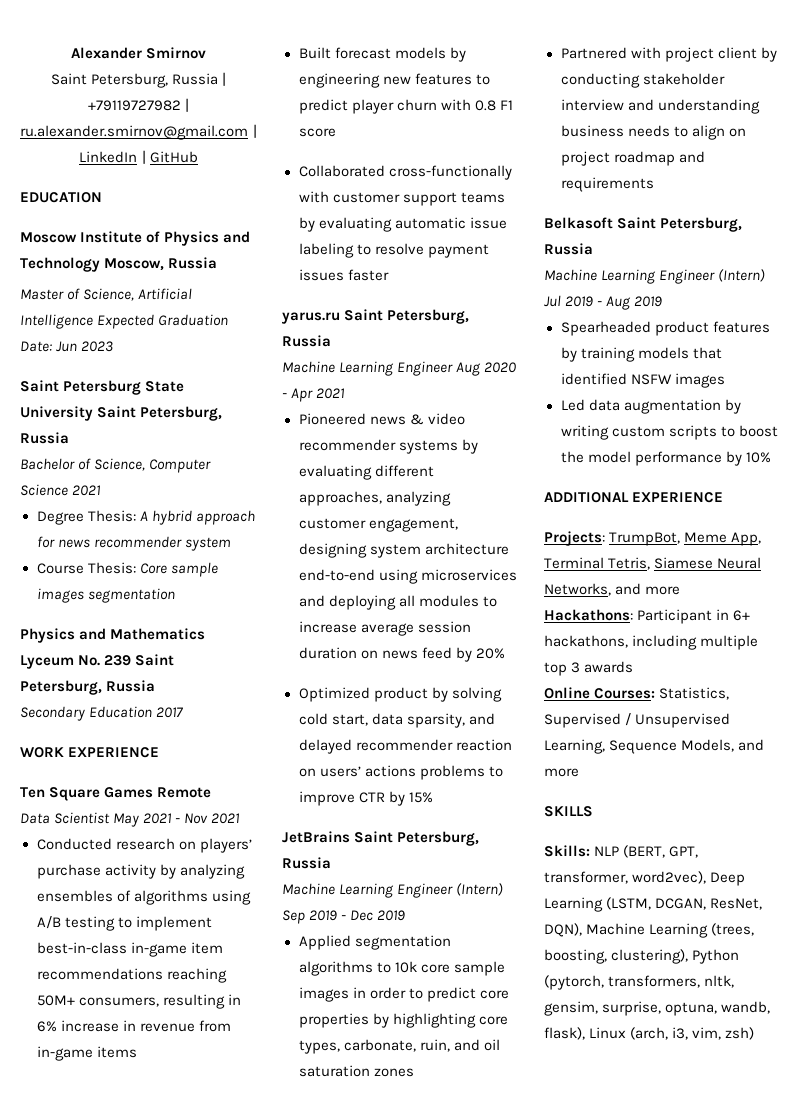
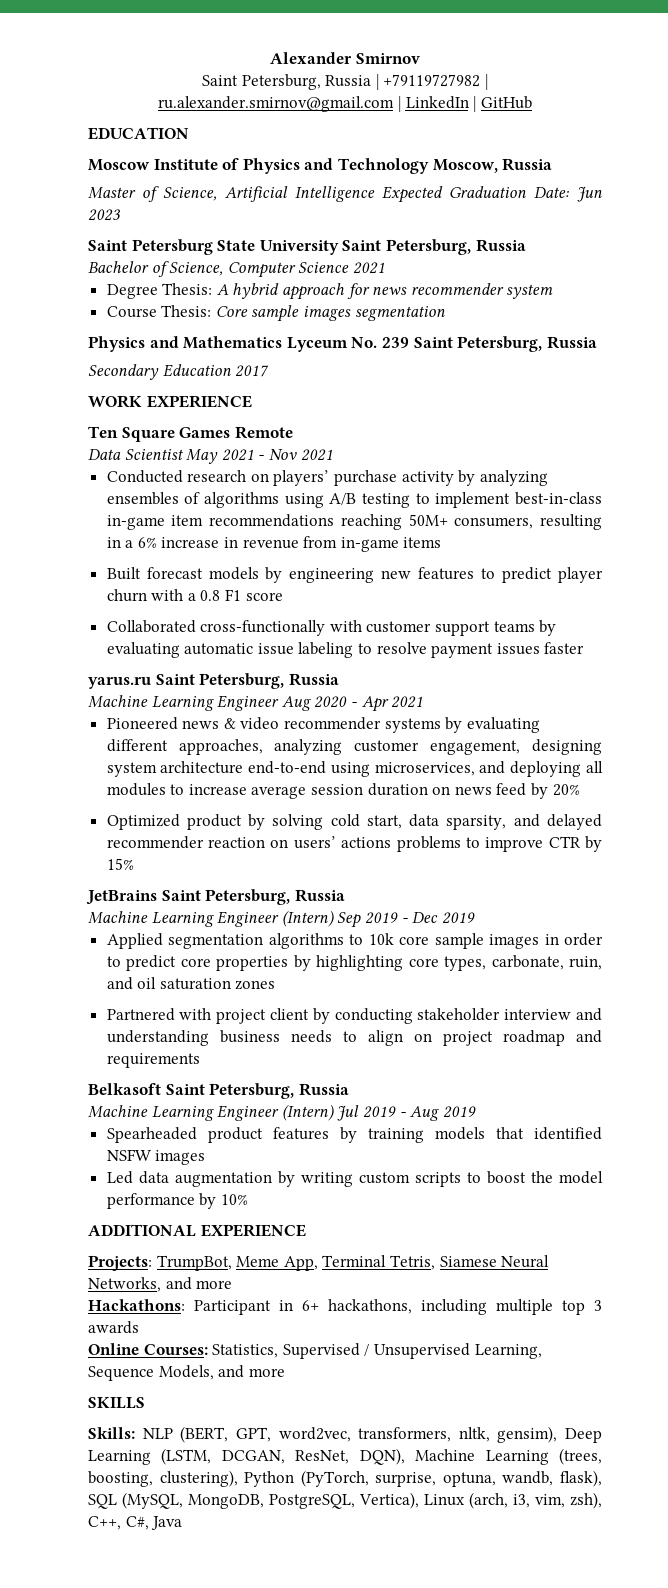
(241, 999) none -> [125,540,134,548] a
(471, 105) none -> [187,593,196,601] a
[420,569,517,581] microservices -> [374,762,475,776] microservices,
[544,871,707,884] transformer, word2vec), -> [278,1426,558,1443] word2vec, transformers, nltk, gensim),
[544,975,735,990] [544,1001,771,1016] [544,1027,755,1040] (pytorch, transformers, nltk, gensim, surprise, optuna, wandb, flask), Linux (arch, i3, vim, zsh) -> [300,1470,602,1487] [88,1492,602,1509] [88,1516,183,1530] (PyTorch, surprise, optuna, wandb, flask), SQL (MySQL, MongoDB, PostgreSQL, Vertica), Linux (arch, i3, vim, zsh), C++, C#, Java

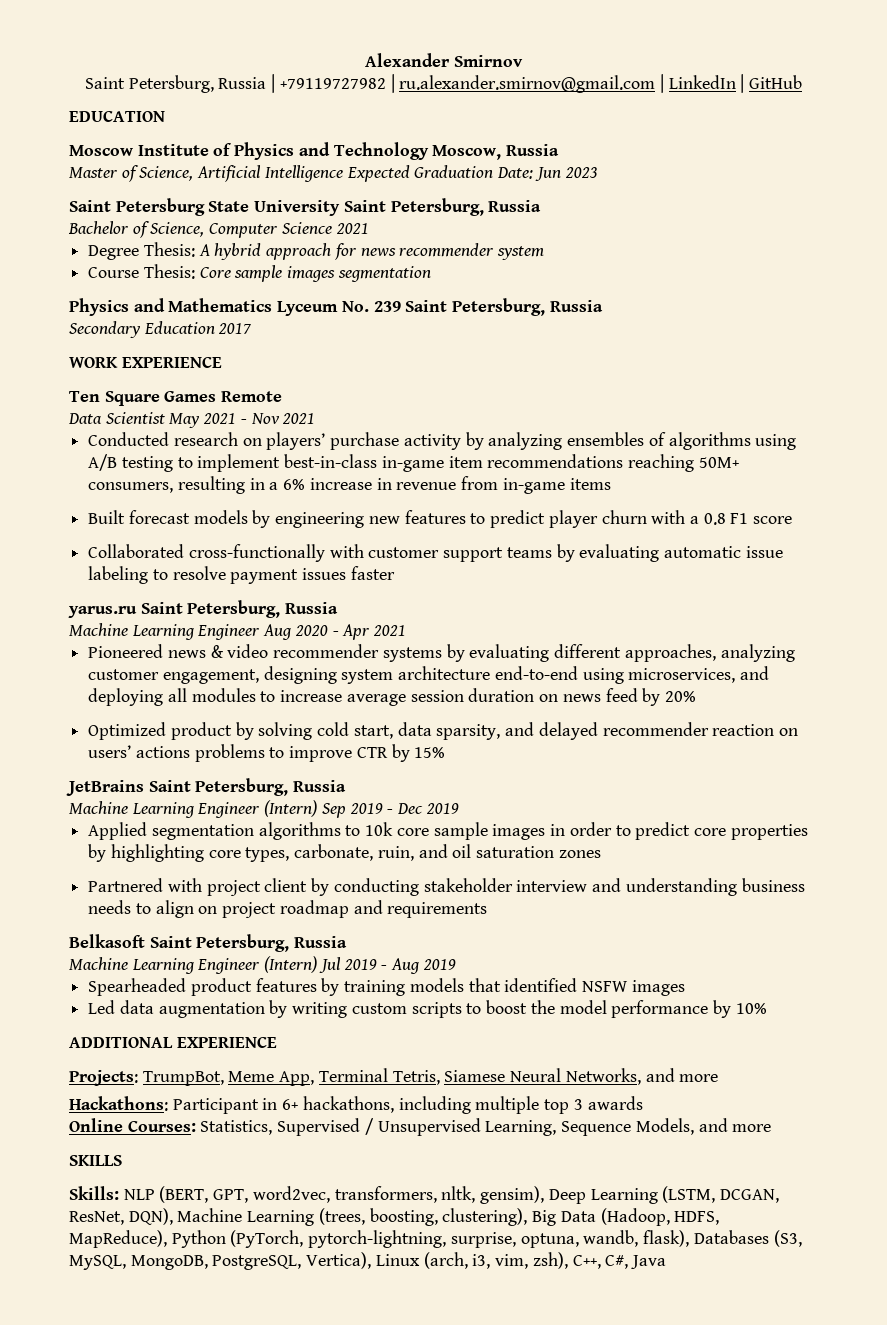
(238, 1478) none -> [532,1208,720,1226] [69,1230,167,1248] Big Data (Hadoop, HDFS, MapReduce),
(369, 1478) none -> [308,1230,447,1248] pytorch-lightning,
[88,1492,183,1509] SQL (MySQL, -> [693,1230,802,1247] [69,1255,126,1270] Databases (S3, MySQL,

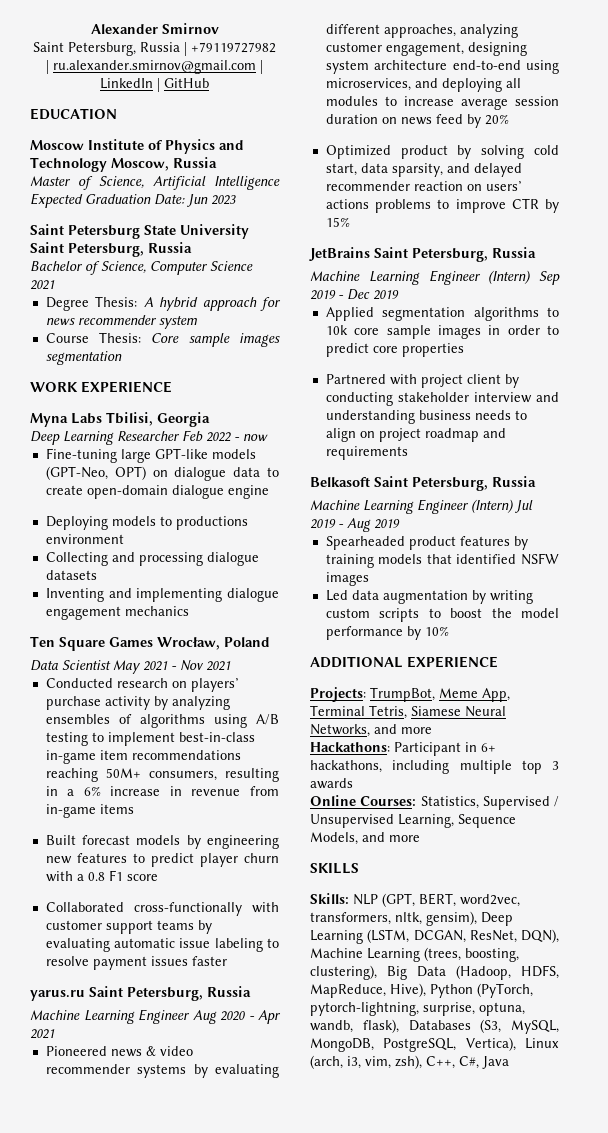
[69,298,603,316] [69,321,252,338] [69,357,222,368] Physics and Mathematics Lyceum No. 239 Saint Petersburg, Russia // Secondary Education 2017 // WORK EXPERIENCE -> [30,381,172,393] [30,412,210,427] [30,430,268,445] [45,448,256,463] [45,466,279,481] [45,485,269,499] [45,516,248,530] [45,534,124,544] [45,552,259,566] [45,570,97,580] [45,588,279,602] [45,606,189,620] WORK EXPERIENCE // Myna Labs Tbilisi, Georgia // Deep Learning Researcher Feb 2022 - now // Fine-tuning large GPT-like models (GPT-Neo, OPT) on dialogue data to create open-domain dialogue engine // Deploying models to productions environment // Collecting and processing dialogue datasets // Inventing and implementing dialogue engagement mechanics
[221,391,283,402] Remote -> [157,637,270,650] Wrocław, Poland
[88,844,601,862] by highlighting core types, carbonate, ruin, and oil saturation zones -> (464, 350) none
[159,1186,249,1203] (BERT, GPT, -> [382,893,456,907] (GPT, BERT,
[69,1230,167,1248] MapReduce), -> [310,983,426,998] MapReduce, Hive),

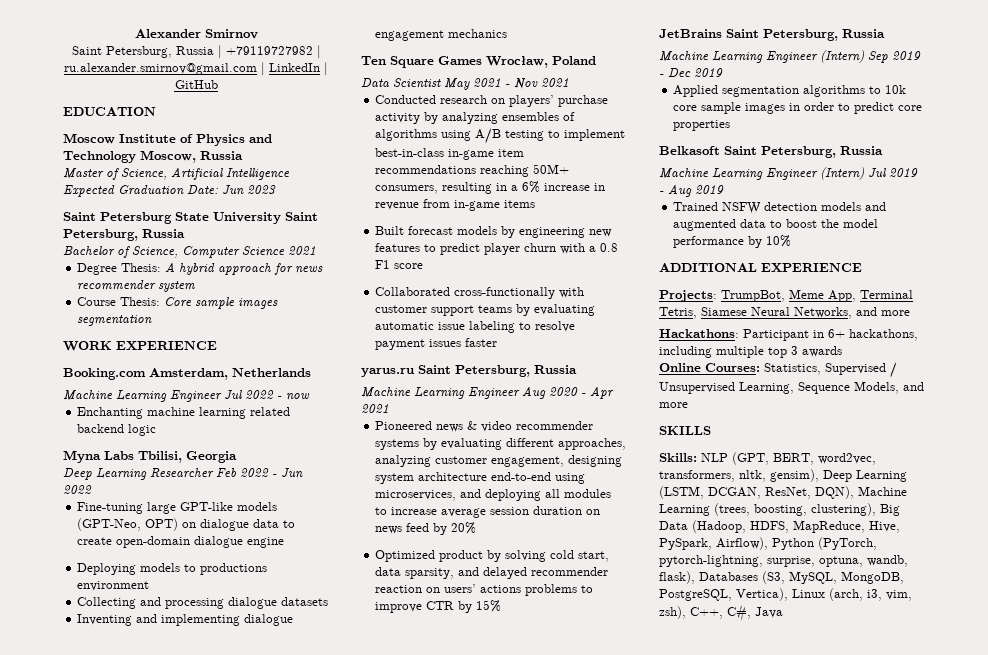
(172, 387) none -> [63,368,311,380] [63,390,310,402] [77,407,291,419] [77,424,157,436] // Booking.com Amsterdam, Netherlands // Machine Learning Engineer Jul 2022 - now // Enchanting machine learning related backend logic
[243,434,268,441] now -> [281,468,303,478] [63,485,92,494] Jun 2022
[325,374,519,388] [325,392,559,406] [325,410,527,424] [325,428,506,442] [325,446,408,460] // Partnered with project client by conducting stakeholder interview and understanding business needs to align on project roadmap and requirements -> (731, 125) none
[325,536,528,550] [325,553,559,568] [325,572,369,586] [325,590,533,604] [325,608,420,622] Spearheaded product features by training models that identified NSFW images // Led data augmentation by writing custom scripts -> [673,202,887,214] [673,219,767,231] Trained NSFW detection models and augmented data
[390,983,426,997] Hive), -> [869,521,900,533] [659,537,768,550] Hive, PySpark, Airflow),

